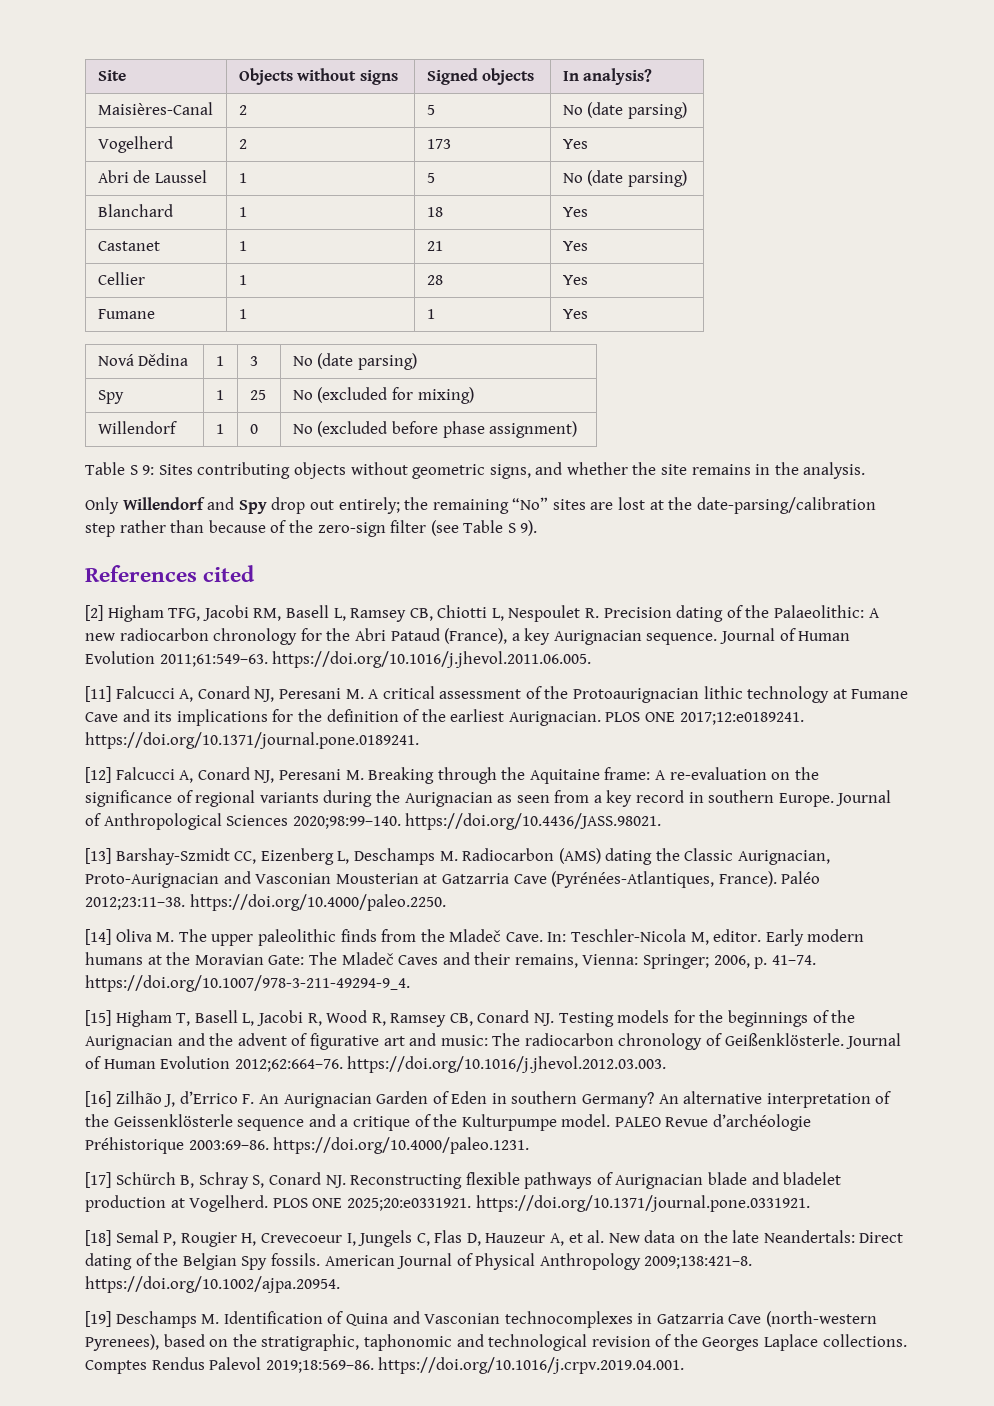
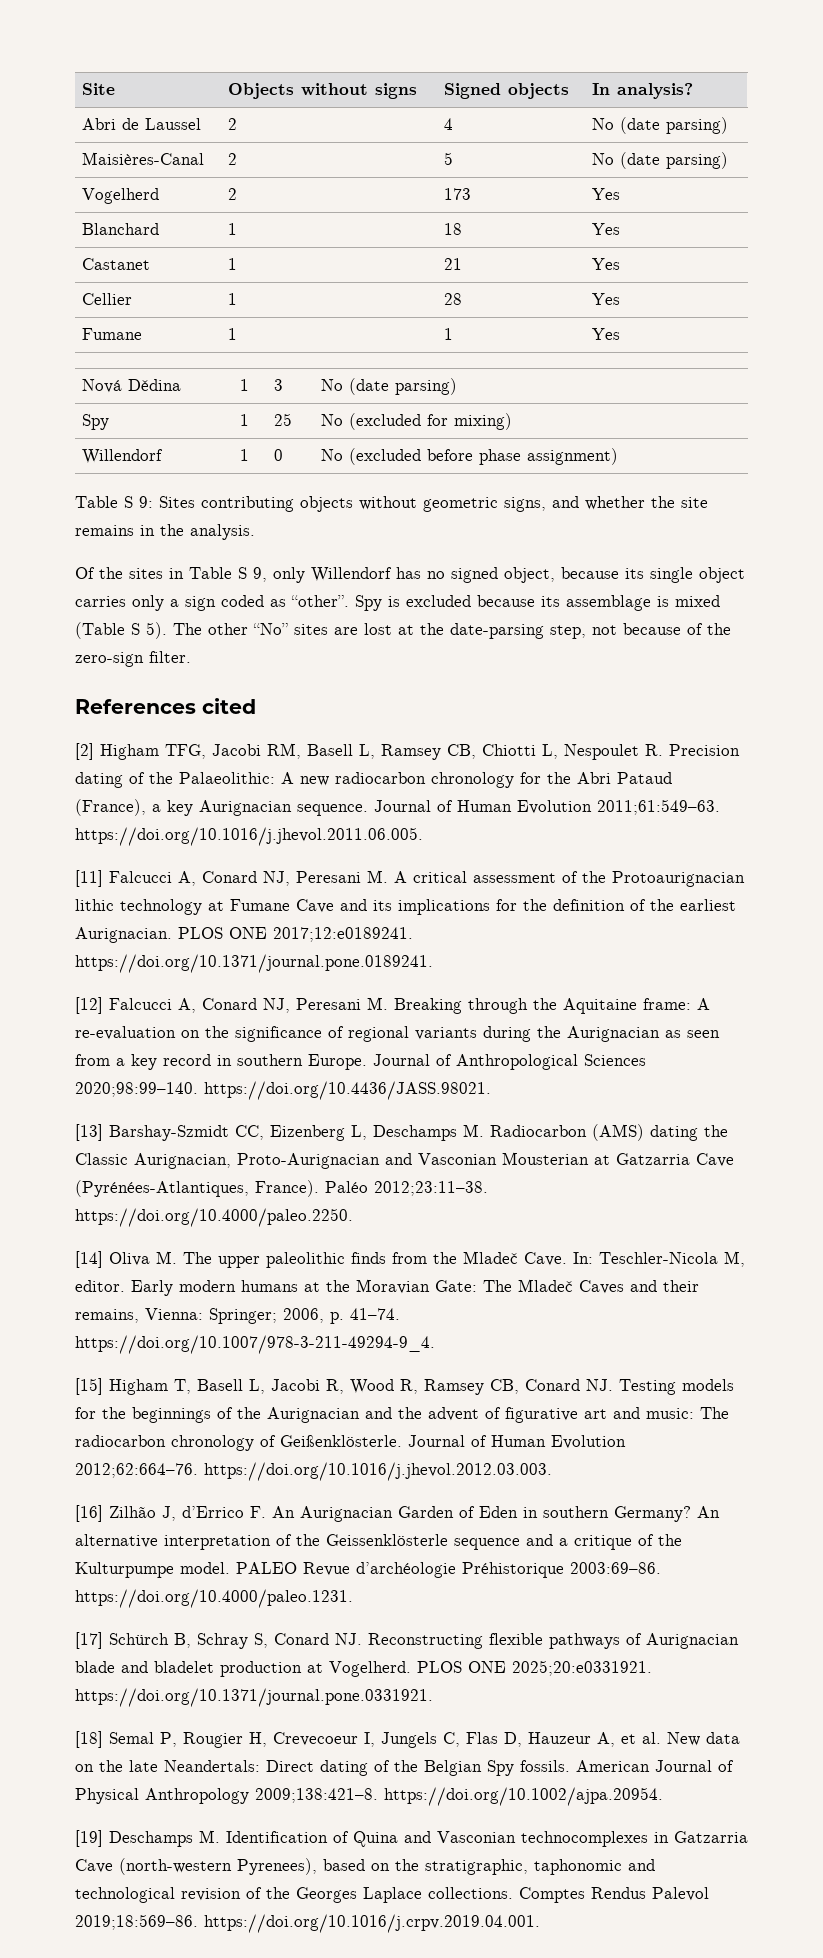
(653, 76) none -> [82,118,202,130] [228,118,238,130] [444,118,454,130] [592,117,729,134] // Abri de Laussel | 2 | 4 | No (date parsing)
[97,170,207,183] [238,173,247,183] [426,173,435,183] [562,170,687,187] // Abri de Laussel | 1 | 5 | No (date parsing) -> (621, 194) none
[85,497,509,514] Only Willendorf and Spy drop out entirely; the remaining -> [75,567,745,583] [75,595,720,611] [75,622,248,639] Of the sites in Table S 9, only Willendorf has no signed object, because its single object carries only a sign coded as “other”. Spy is excluded because its assemblage is mixed (Table S 5). The other
[696,497,876,514] [85,520,538,537] date-parsing/calibration step rather than because of the zero-sign filter (see Table S 9). -> [450,623,731,639] [75,651,191,667] date-parsing step, not because of the zero-sign filter.

